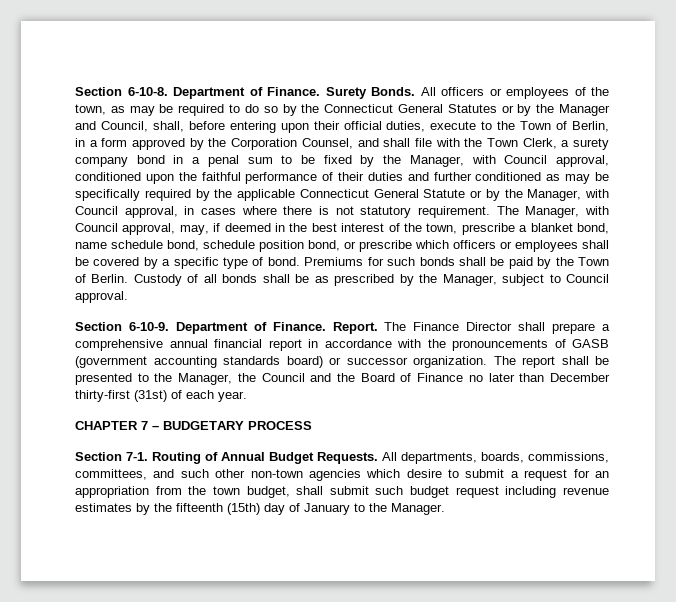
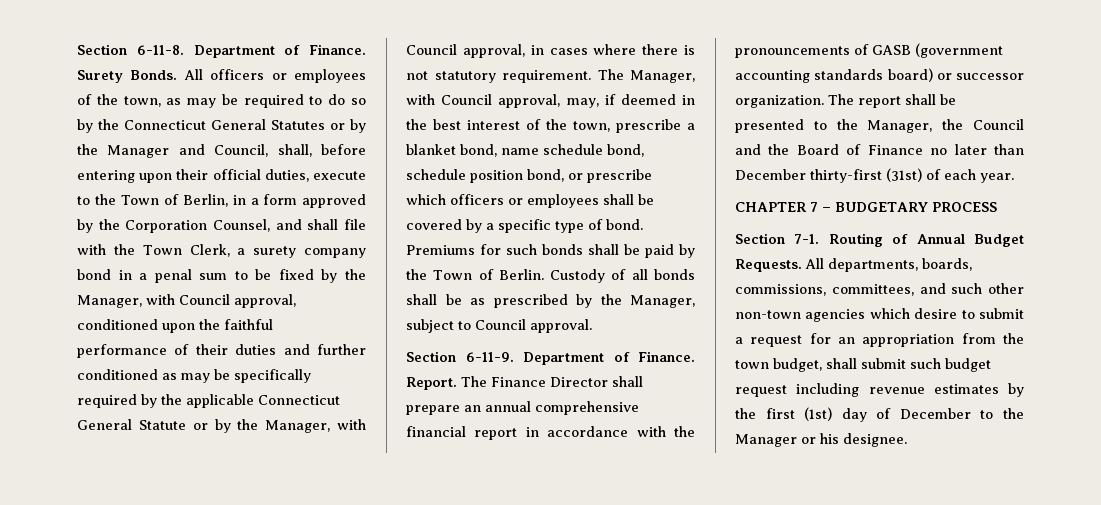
[75,87,168,96] Section 6-10-8. -> [77,44,184,55] Section 6-11-8.
[128,322,169,331] 6-10-9. -> [465,352,514,362] 6-11-9.
[602,324,611,331] [75,339,208,351] a comprehensive annual -> [464,401,639,415] an annual comprehensive
[176,503,260,515] fifteenth (15th) -> [765,407,833,421] first (1st)
[304,503,445,515] January to the Manager. -> [899,408,1024,419] [735,433,907,447] December to the Manager or his designee.

